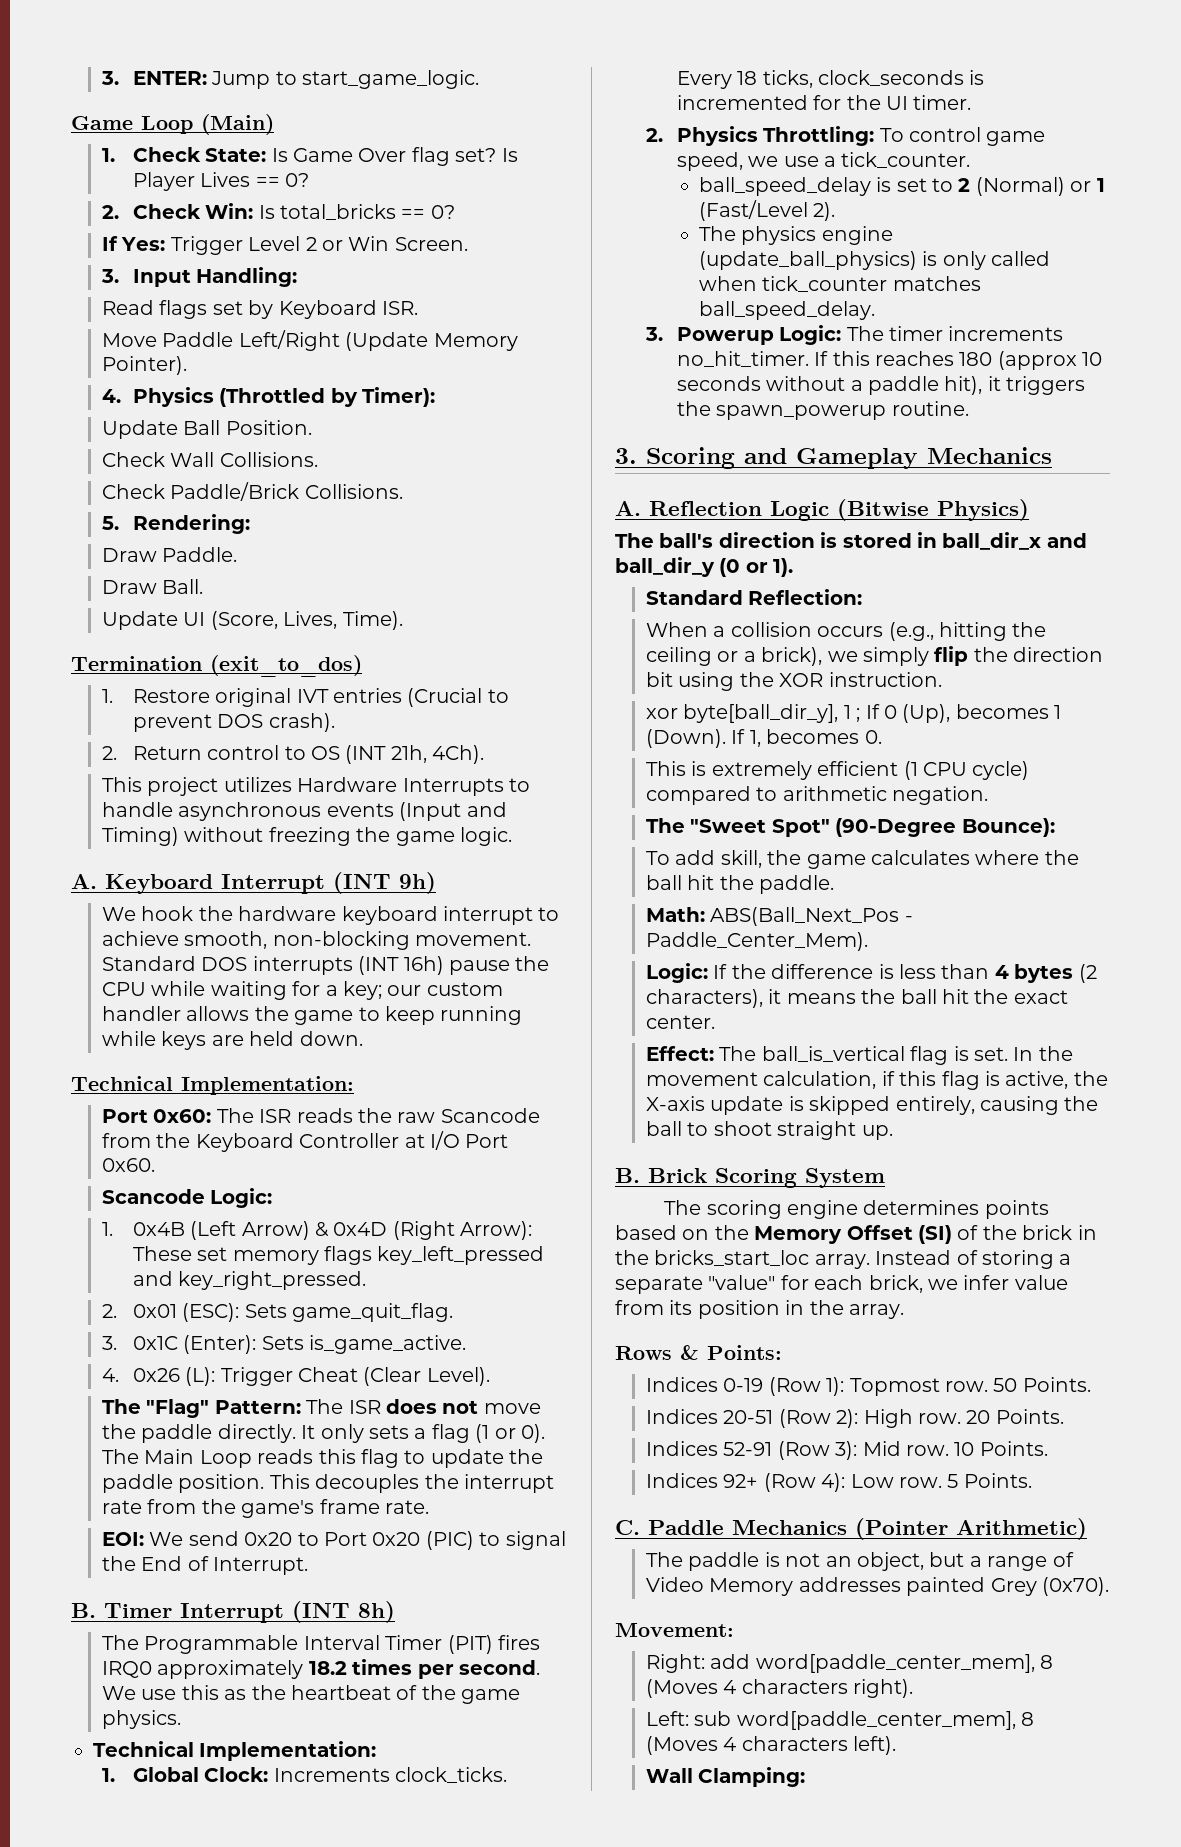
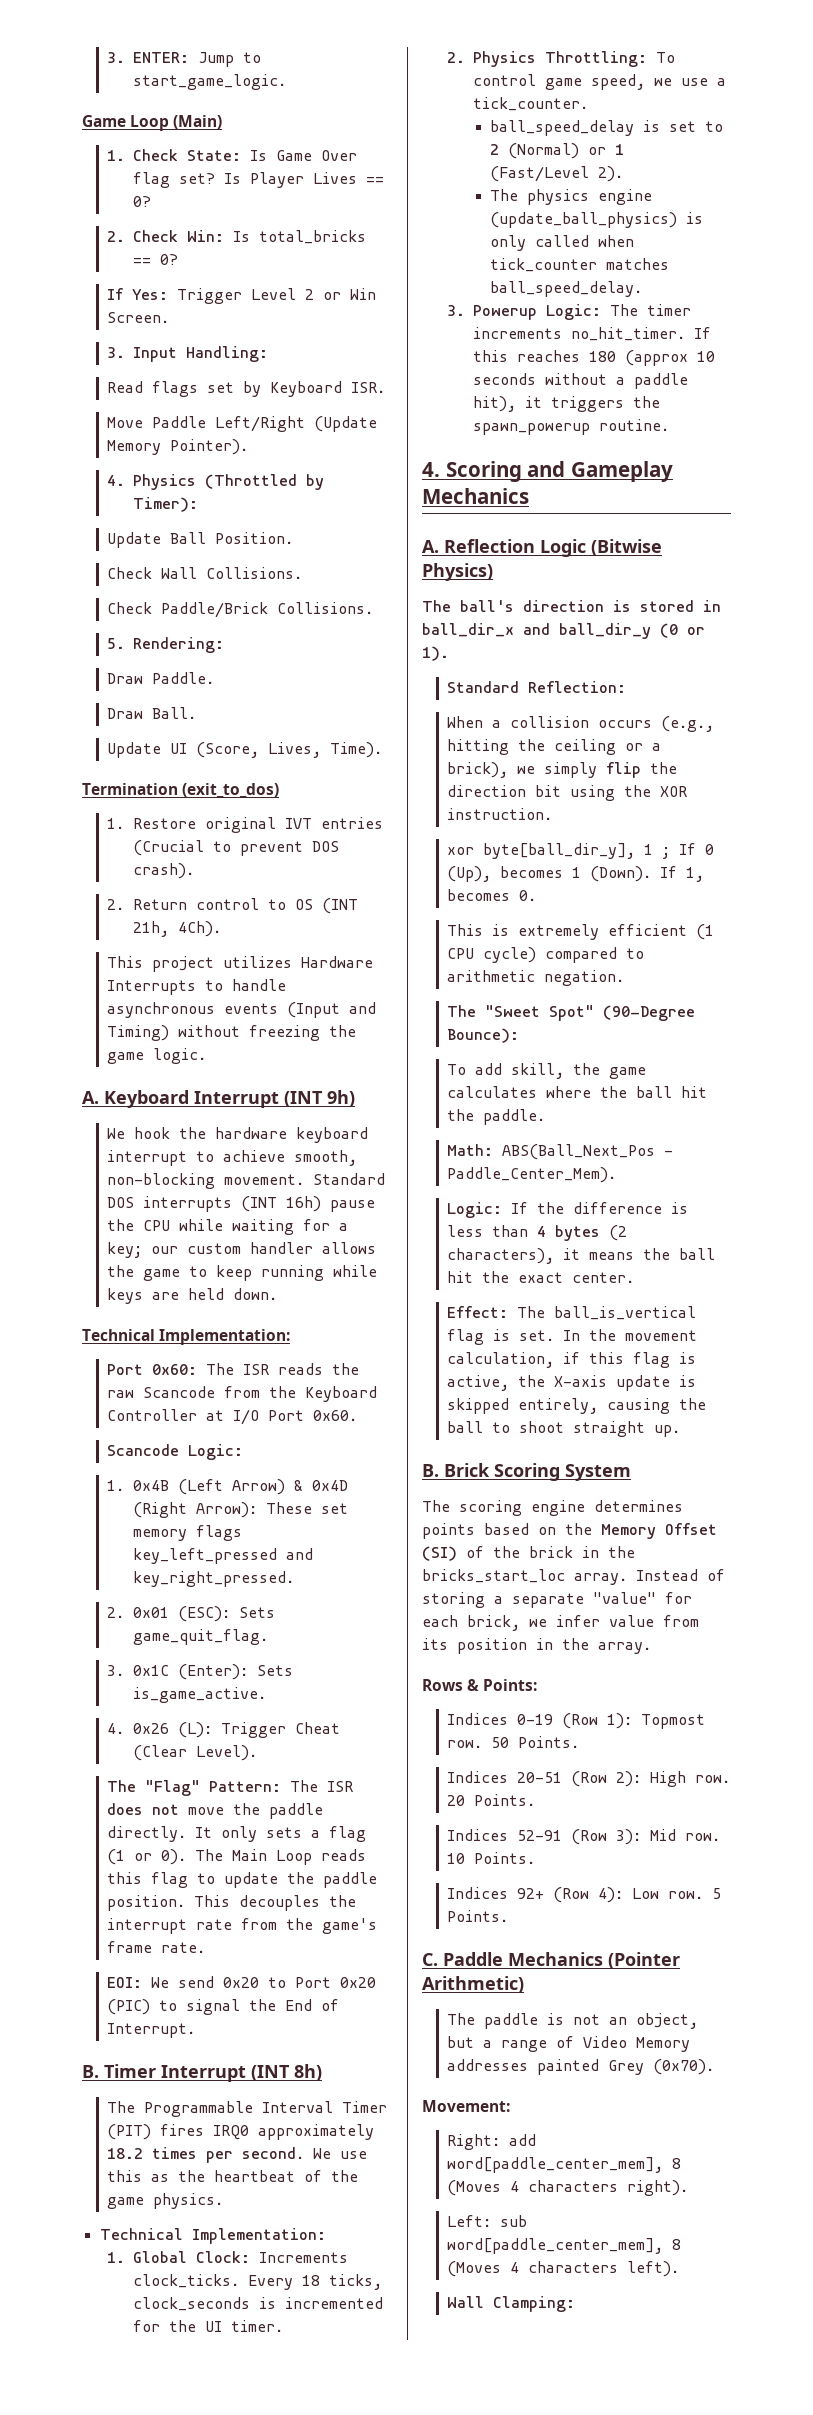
[615,448,637,464] 3. -> [422,462,440,477] 4.

